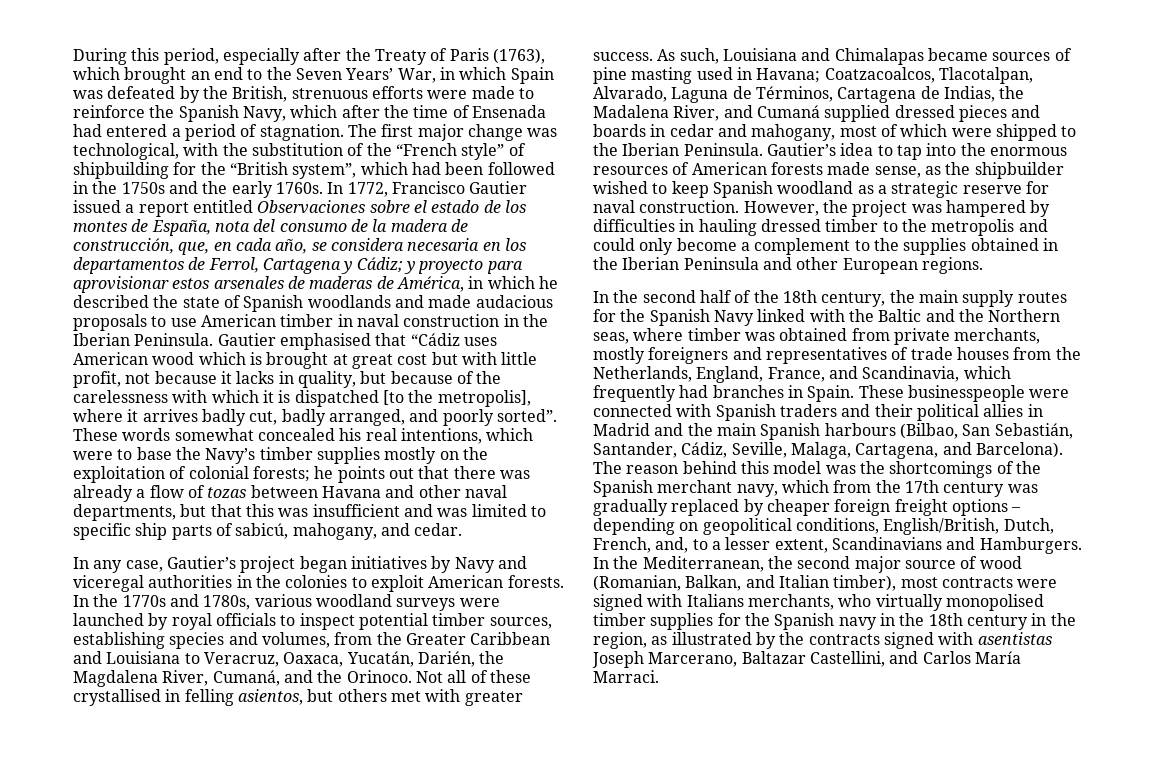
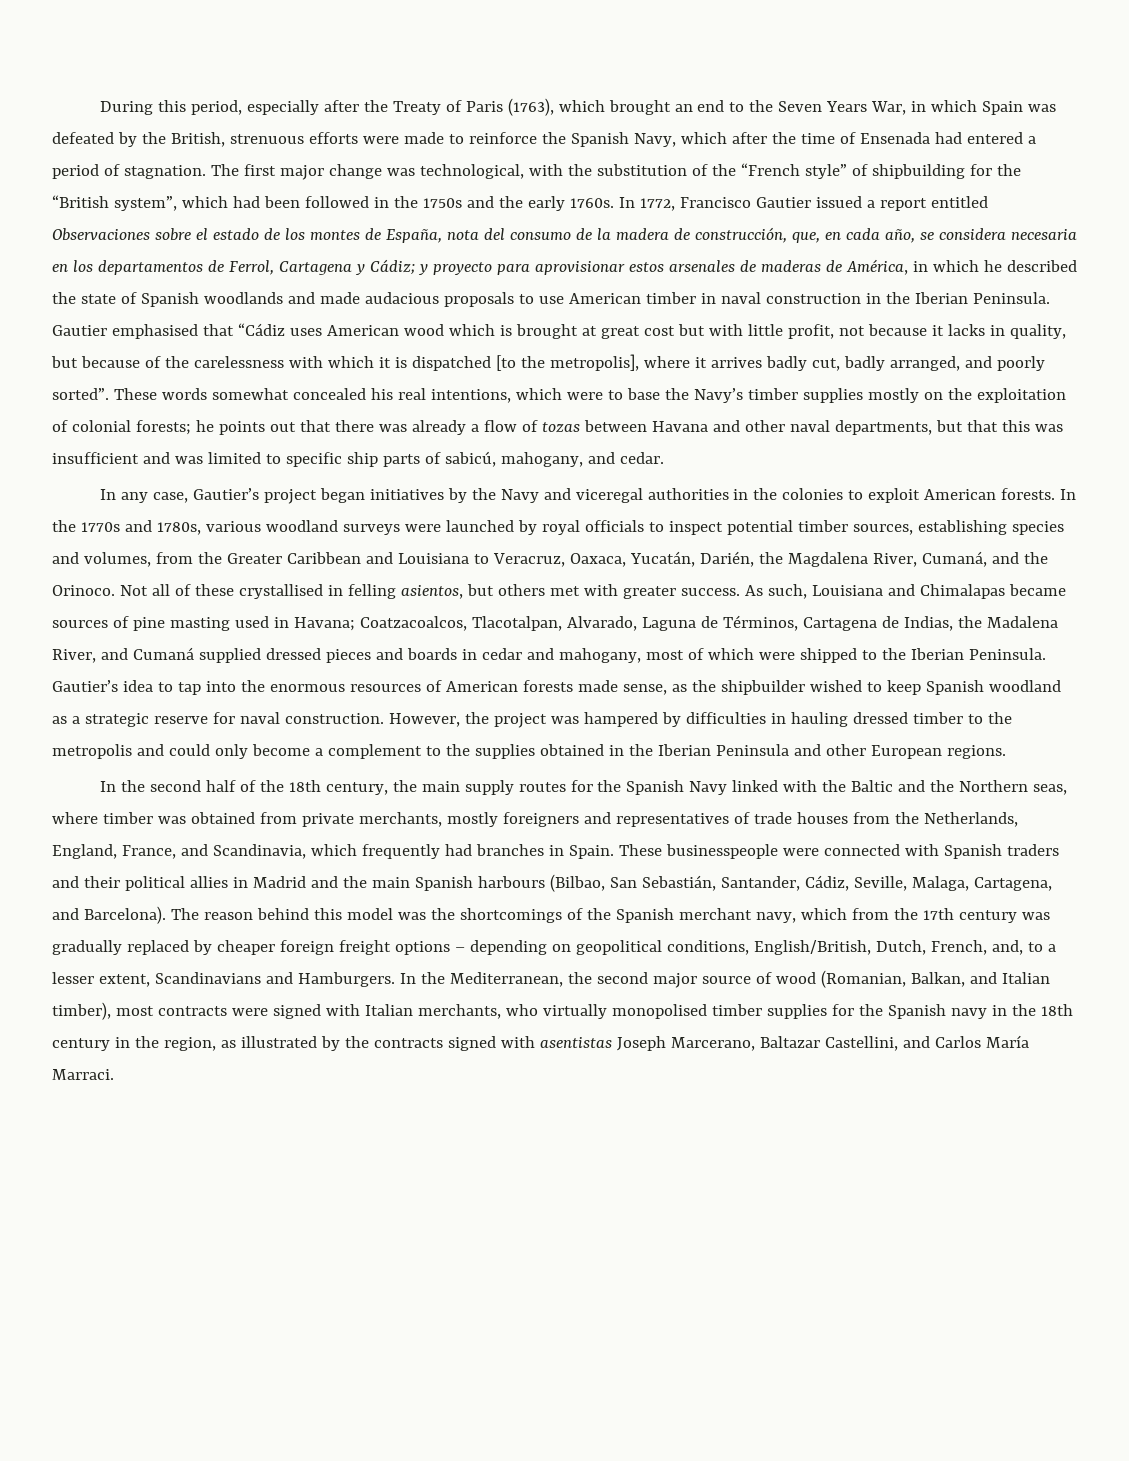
[345,68,394,80] Years’ -> [826,101,868,112] Years
(452, 564) none -> [471,488,496,500] the
[686,594,744,607] Italians -> [364,1004,413,1016] Italian

